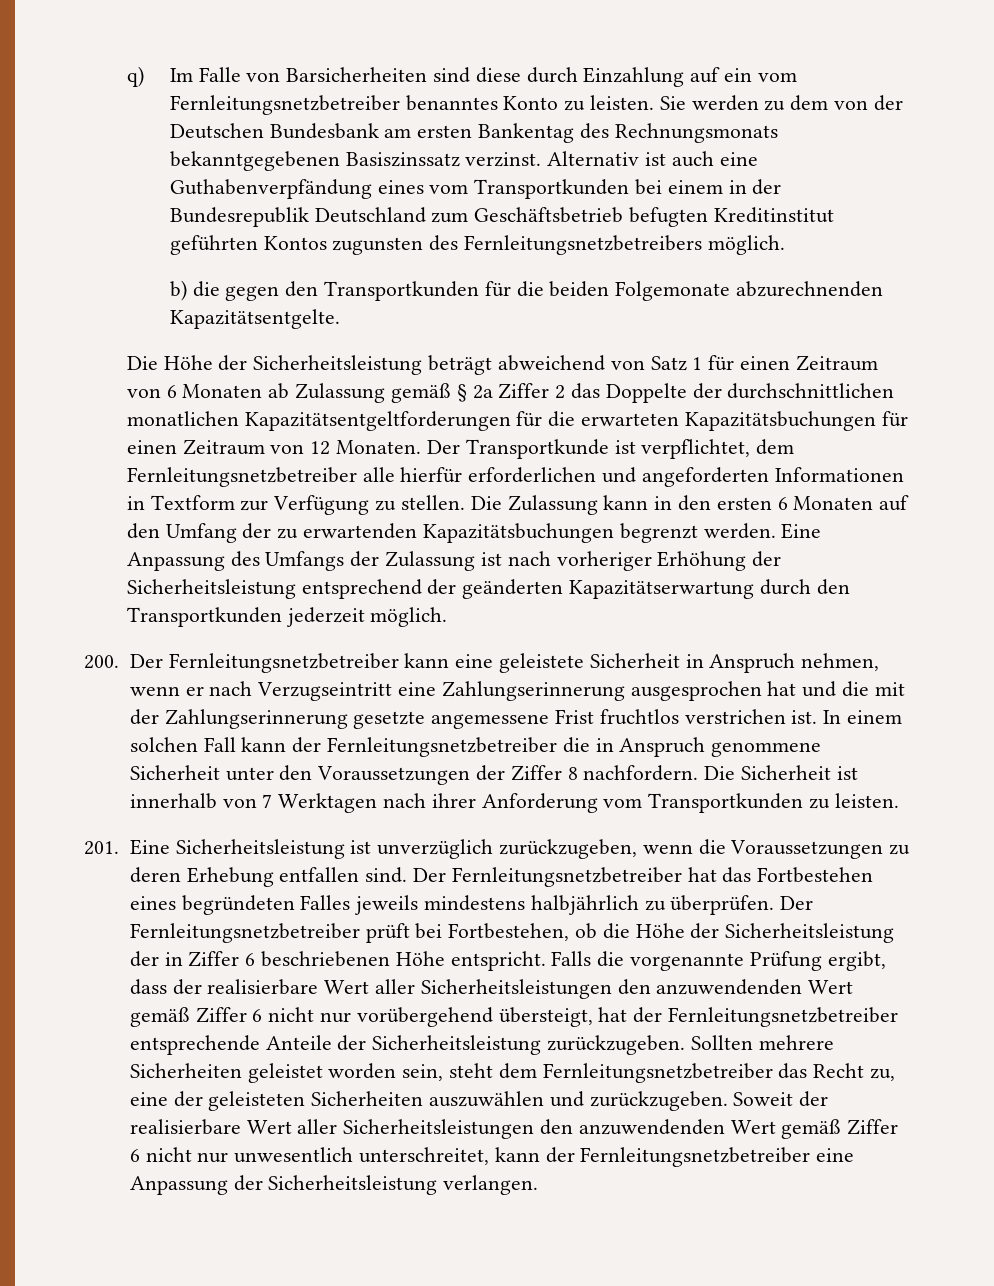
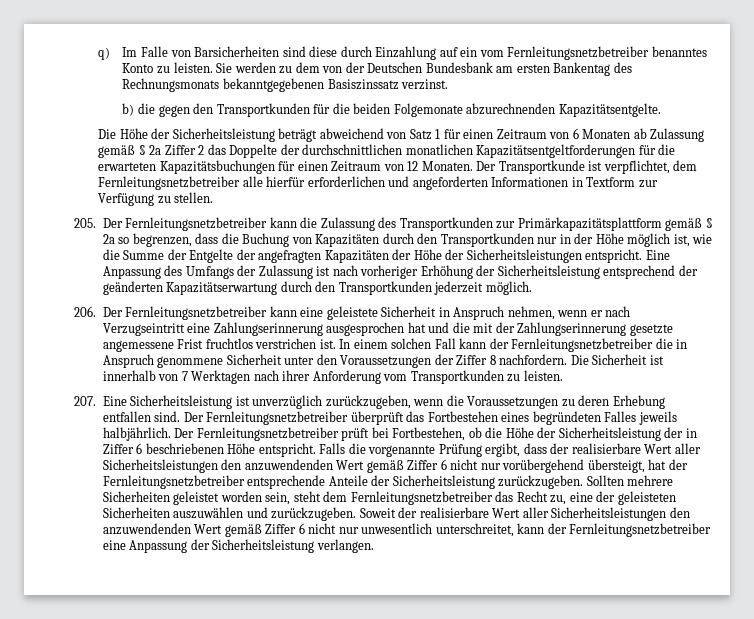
[547,151,758,167] [169,179,782,199] [169,207,834,227] [169,235,785,255] Alternativ ist auch eine Guthabenverpfändung eines vom Transportkunden bei einem in der Bundesrepublik Deutschland zum Geschäftsbetrieb befugten Kreditinstitut geführten Kontos zugunsten des Fernleitungsnetzbetreibers möglich. -> (449, 84) none
[470,495,910,515] [126,523,776,543] Die Zulassung kann in den ersten 6 Monaten auf den Umfang der zu erwartenden Kapazitätsbuchungen begrenzt werden. -> [74,217,713,231] [102,233,713,247] [102,249,643,263] // 205. Der Fernleitungsnetzbetreiber kann die Zulassung des Transportkunden zur Primärkapazitätsplattform gemäß § 2a so begrenzen, dass die Buchung von Kapazitäten durch den Transportkunden nur in der Höhe möglich ist, wie die Summe der Entgelte der angefragten Kapazitäten der Höhe der Sicherheitsleistungen entspricht.
[84,655,119,669] 200. -> [74,306,96,317] 206.
[84,841,119,855] 201. -> [74,396,96,406] 207.
[687,867,717,882] hat -> [350,411,404,425] überprüft
[423,895,775,915] mindestens halbjährlich zu überprüfen. -> [102,427,171,441] halbjährlich.

